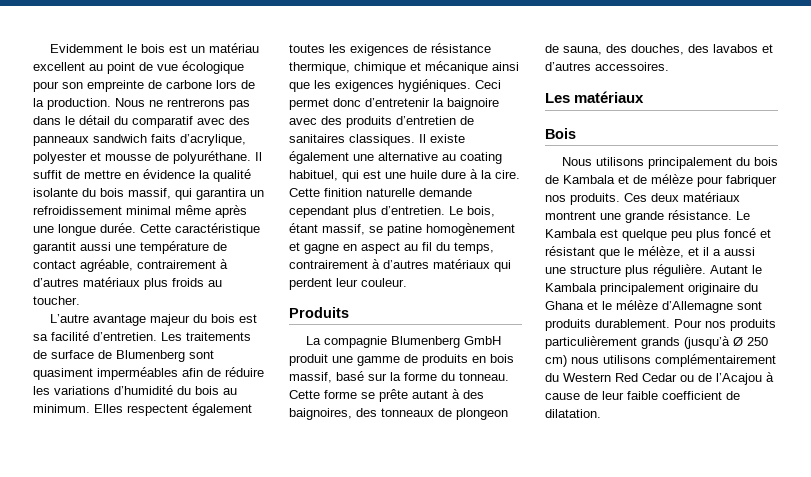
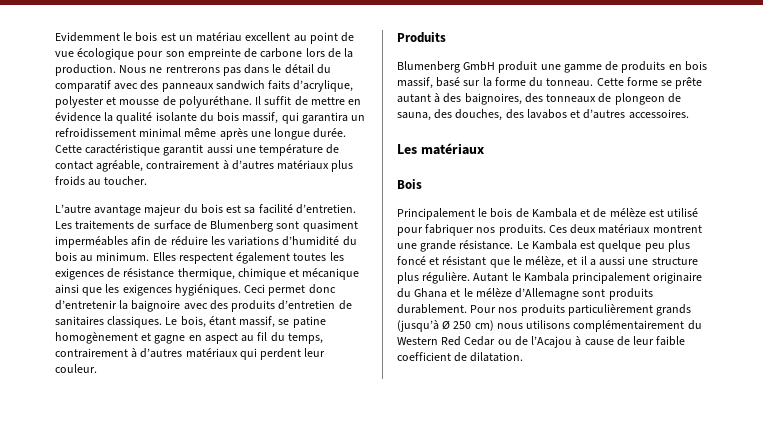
[419,134,465,143] [289,151,502,164] [289,169,520,182] [289,188,472,197] [289,206,445,218] Il existe également une alternative au coating habituel, qui est une huile dure à la cire. Cette finition naturelle demande cependant plus d’entretien. -> (163, 322) none
[305,336,387,348] La compagnie -> (446, 37) none
[561,157,750,169] Nous utilisons principalement du -> [397,208,488,220] Principalement le
(693, 179) none -> [648,208,699,217] est utilisé

